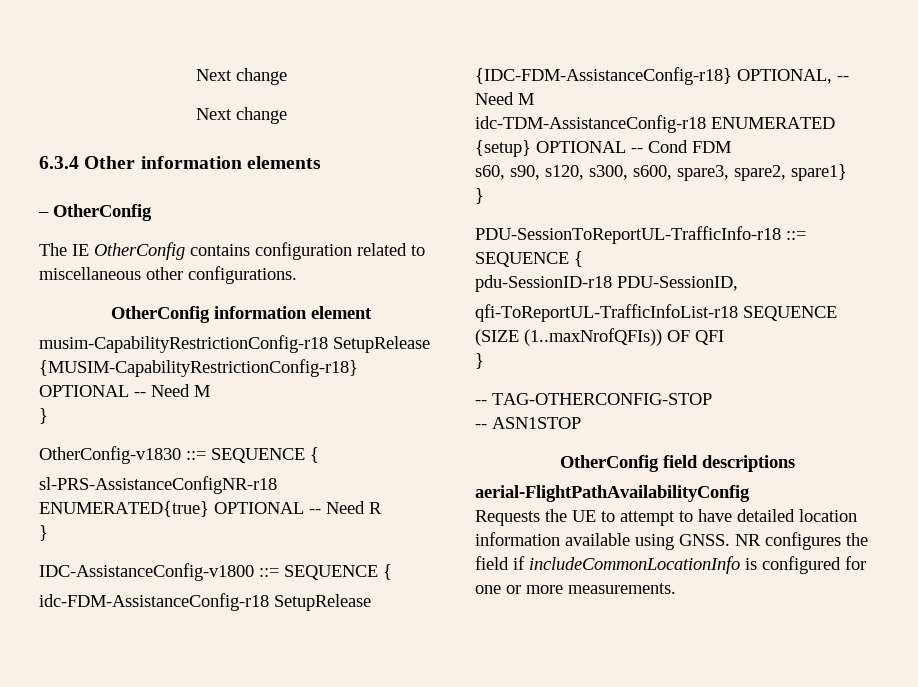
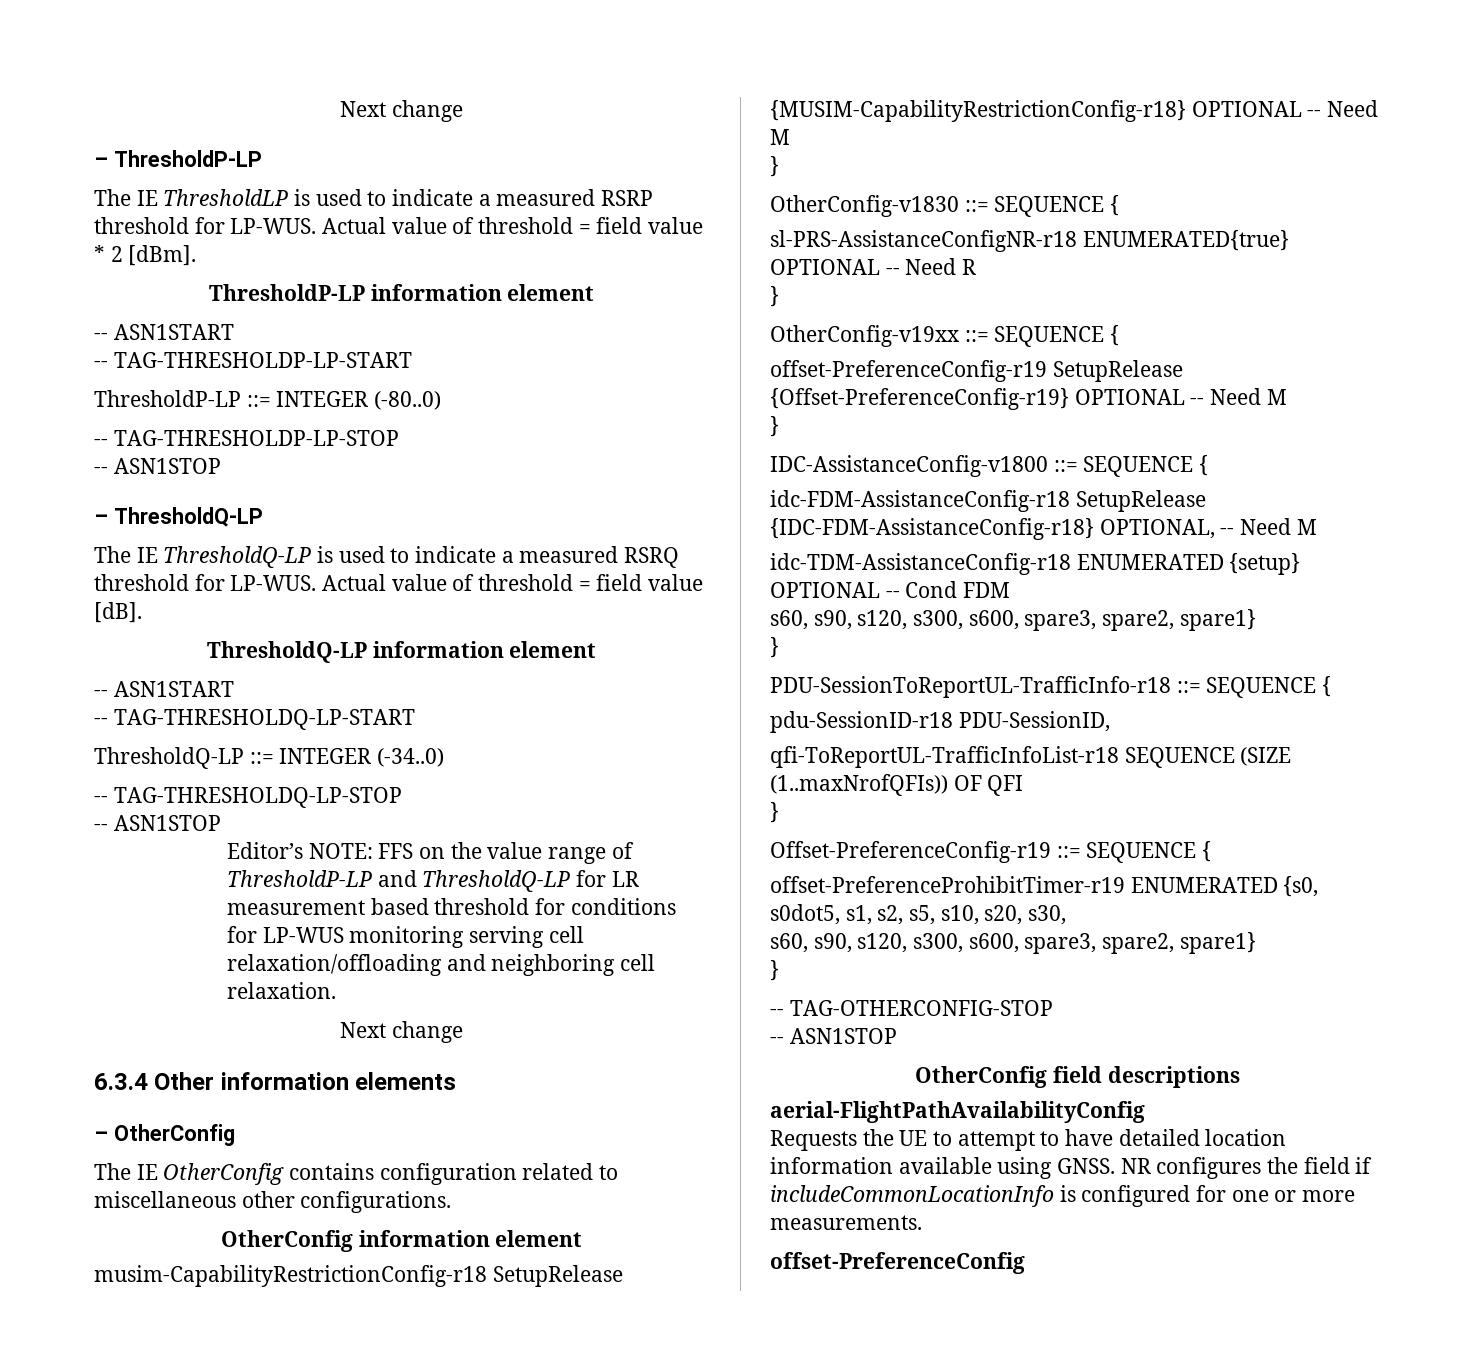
[195,68,287,85] Next change -> [340,100,463,122] [94,150,262,167] [94,189,654,206] [94,217,704,234] [94,245,197,266] [208,284,595,301] [94,324,234,340] [94,352,412,368] [94,390,442,410] [94,430,399,446] [94,458,221,474] [94,507,263,527] [94,546,680,568] [94,574,704,591] [94,602,142,623] [206,641,597,663] [94,681,234,697] [94,709,415,730] [94,747,445,769] [94,787,402,808] [94,815,221,831] [226,842,634,864] [226,870,639,892] [226,898,676,915] [226,926,584,948] [226,954,655,976] [226,982,336,999] Next change // – ThresholdP-LP // The IE ThresholdLP is used to indicate a measured RSRP threshold for LP-WUS. Actual value of threshold = field value * 2 [dBm]. // ThresholdP-LP information element // -- ASN1START // -- TAG-THRESHOLDP-LP-START // ThresholdP-LP ::= INTEGER (-80..0) // -- TAG-THRESHOLDP-LP-STOP // -- ASN1STOP // – ThresholdQ-LP // The IE ThresholdQ-LP is used to indicate a measured RSRQ threshold for LP-WUS. Actual value of threshold = field value [dB]. // ThresholdQ-LP information element // -- ASN1START // -- TAG-THRESHOLDQ-LP-START // ThresholdQ-LP ::= INTEGER (-34..0) // -- TAG-THRESHOLDQ-LP-STOP // -- ASN1STOP // Editor’s NOTE: FFS on the value range of ThresholdP-LP and ThresholdQ-LP for LR measurement based threshold for conditions for LP-WUS monitoring serving cell relaxation/offloading and neighboring cell relaxation.
(48, 533) none -> [770,325,1120,347] [770,360,1183,382] [770,388,1287,410] [770,416,779,437] // OtherConfig-v19xx ::= SEQUENCE { // offset-PreferenceConfig-r19 SetupRelease {Offset-PreferenceConfig-r19} OPTIONAL -- Need M // }
(484, 361) none -> [770,841,1212,863] [770,876,1319,897] [770,904,1067,925] [770,932,1256,954] [770,960,779,981] // Offset-PreferenceConfig-r19 ::= SEQUENCE { // offset-PreferenceProhibitTimer-r19 ENUMERATED {s0, s0dot5, s1, s2, s5, s10, s20, s30, // s60, s90, s120, s300, s600, spare3, spare2, spare1} // }
(676, 588) none -> [770,1252,1025,1274] // offset-PreferenceConfig

